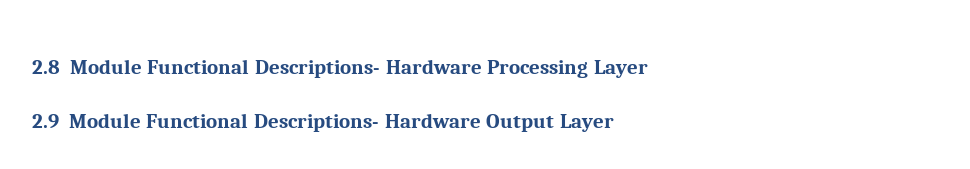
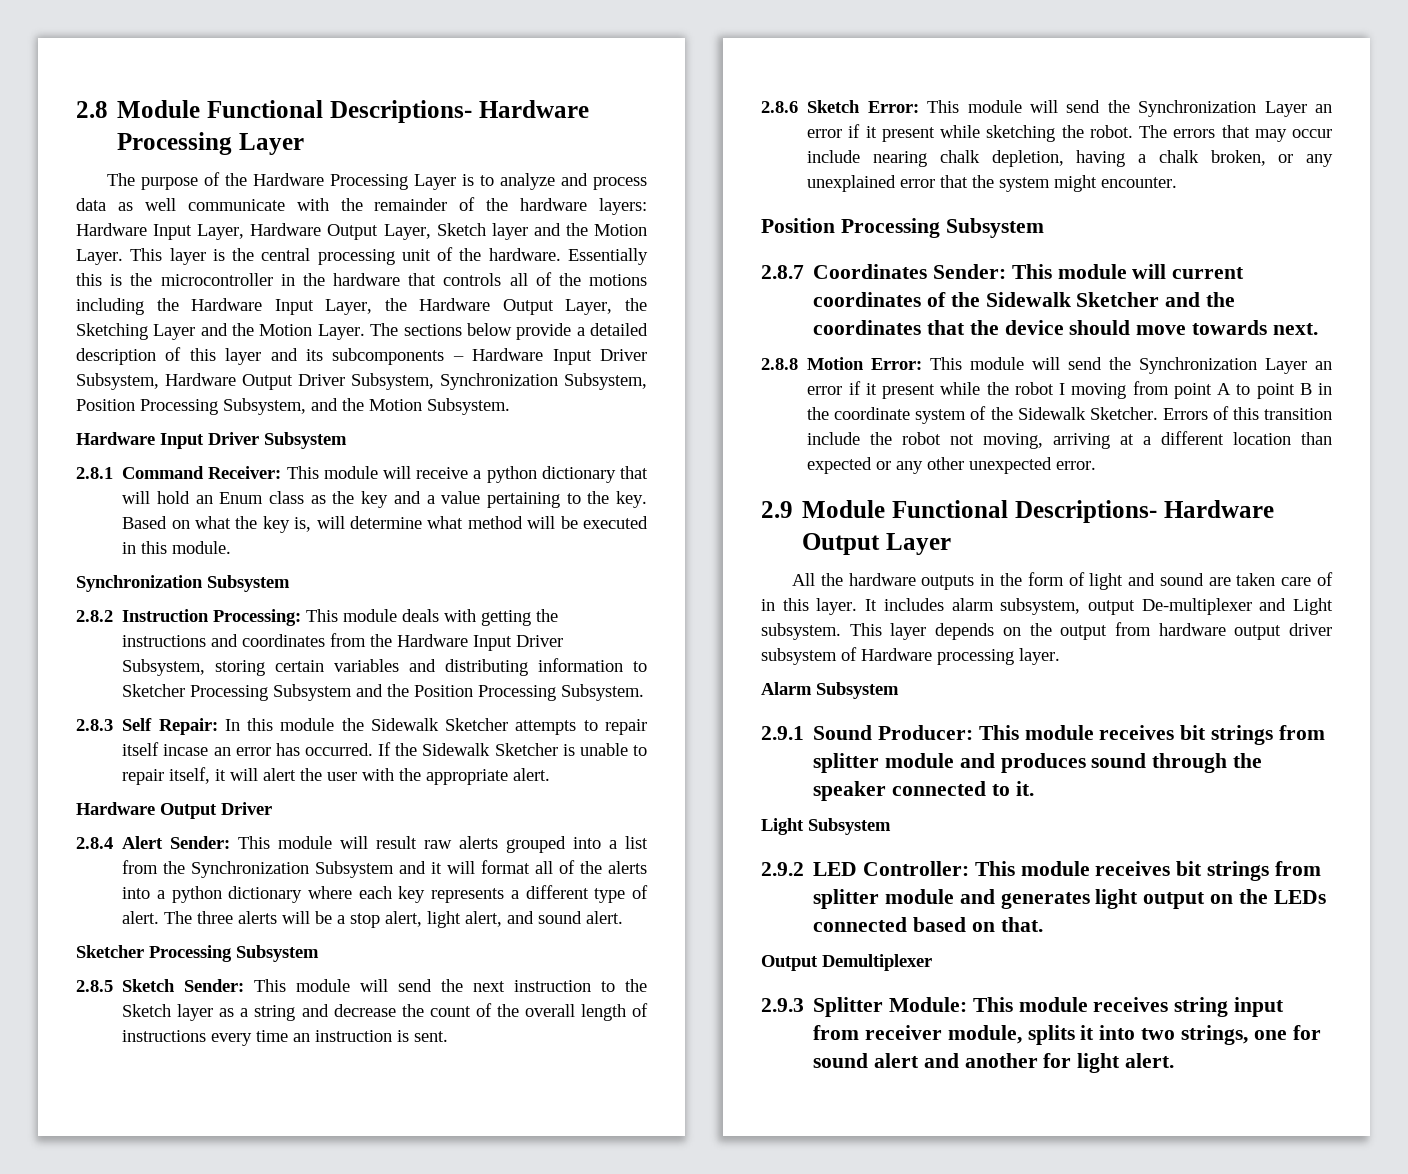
(648, 69) none -> [107,172,647,190] [76,197,647,215] [76,223,648,240] [76,247,648,265] [76,272,648,286] [76,298,647,315] [76,323,649,340] [76,347,647,365] [76,373,647,390] [76,398,510,415] [76,432,347,449] [76,466,649,483] [122,491,647,508] [122,516,648,533] [122,541,232,554] [76,575,290,592] [76,609,559,626] [122,633,564,651] [122,658,647,676] [122,684,645,701] [76,718,647,735] [122,742,647,756] [122,767,551,785] [76,802,272,819] [76,836,649,853] [122,860,648,878] [122,885,648,903] [122,911,624,928] [76,945,319,962] [76,979,648,992] [122,1003,649,1021] [122,1030,449,1046] [761,100,1332,117] [807,124,1332,142] [807,150,1333,167] [807,175,1178,192] [761,218,1044,238] [761,264,1245,279] [813,292,1236,307] [813,320,1318,335] [761,357,1332,374] [807,381,1332,399] [807,406,1332,424] [807,431,1332,449] [807,457,1097,474] // The purpose of the Hardware Processing Layer is to analyze and process data as well communicate with the remainder of the hardware layers: Hardware Input Layer, Hardware Output Layer, Sketch layer and the Motion Layer. This layer is the central processing unit of the hardware. Essentially this is the microcontroller in the hardware that controls all of the motions including the Hardware Input Layer, the Hardware Output Layer, the Sketching Layer and the Motion Layer. The sections below provide a detailed description of this layer and its subcomponents – Hardware Input Driver Subsystem, Hardware Output Driver Subsystem, Synchronization Subsystem, Position Processing Subsystem, and the Motion Subsystem. // Hardware Input Driver Subsystem // 2.8.1 Command Receiver: This module will receive a python dictionary that will hold an Enum class as the key and a value pertaining to the key. Based on what the key is, will determine what method will be executed in this module. // Synchronization Subsystem // 2.8.2 Instruction Processing: This module deals with getting the instructions and coordinates from the Hardware Input Driver Subsystem, storing certain variables and distributing information to Sketcher Processing Subsystem and the Position Processing Subsystem. // 2.8.3 Self Repair: In this module the Sidewalk Sketcher attempts to repair itself incase an error has occurred. If the Sidewalk Sketcher is unable to repair itself, it will alert the user with the appropriate alert. // Hardware Output Driver // 2.8.4 Alert Sender: This module will result raw alerts grouped into a list from the Synchronization Subsystem and it will format all of the alerts into a python dictionary where each key represents a different type of alert. The three alerts will be a stop alert, light alert, and sound alert. // Sketcher Processing Subsystem // 2.8.5 Sketch Sender: This module will send the next instruction to the Sketch layer as a string and decrease the count of the overall length of instructions every time an instruction is sent. // 2.8.6 Sketch Error: This module will send the Synchronization Layer an error if it present while sketching the robot. The errors that may occur include nearing chalk depletion, having a chalk broken, or any unexplained error that the system might encounter. // Position Processing Subsystem // 2.8.7 Coordinates Sender: This module will current coordinates of the Sidewalk Sketcher and the coordinates that the device should move towards next. // 2.8.8 Motion Error: This module will send the Synchronization Layer an error if it present while the robot I moving from point A to point B in the coordinate system of the Sidewalk Sketcher. Errors of this transition include the robot not moving, arriving at a different location than expected or any other unexpected error.
(614, 123) none -> [792,572,1333,590] [761,598,1333,615] [761,622,1332,640] [761,647,1060,665] [761,682,899,699] [761,725,1325,745] [813,753,1263,773] [813,781,1034,801] [761,818,891,835] [761,861,1321,881] [813,889,1326,909] [813,917,1043,932] [761,954,932,971] [761,997,1285,1017] [813,1025,1321,1045] [813,1053,1175,1073] // All the hardware outputs in the form of light and sound are taken care of in this layer. It includes alarm subsystem, output De-multiplexer and Light subsystem. This layer depends on the output from hardware output driver subsystem of Hardware processing layer. // Alarm Subsystem // 2.9.1 Sound Producer: This module receives bit strings from splitter module and produces sound through the speaker connected to it. // Light Subsystem // 2.9.2 LED Controller: This module receives bit strings from splitter module and generates light output on the LEDs connected based on that. // Output Demultiplexer // 2.9.3 Splitter Module: This module receives string input from receiver module, splits it into two strings, one for sound alert and another for light alert.

